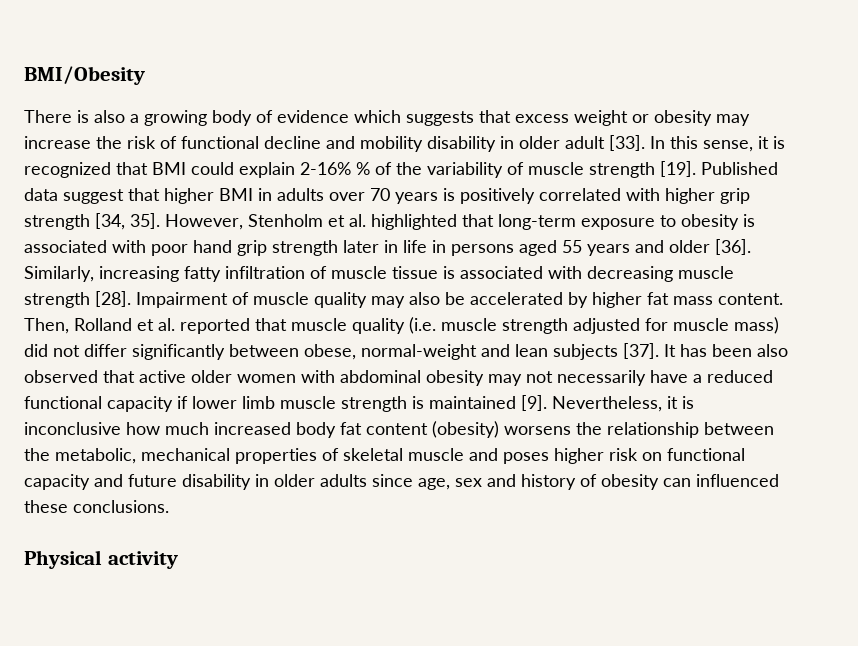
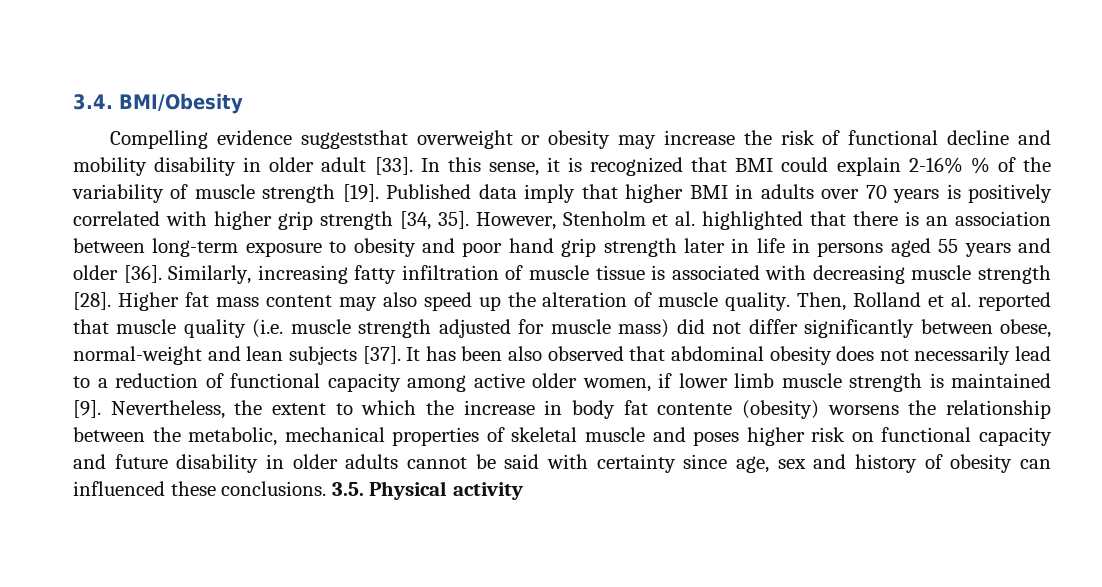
(24, 75) none -> [73,94,113,110] 3.4.
[24,110,628,126] There is also a growing body of evidence which suggests that excess weight -> [109,130,513,149] Compelling evidence suggeststhat overweight
[63,189,124,204] suggest -> [524,184,576,203] imply
(494, 220) none -> [853,211,1051,226] [73,238,145,253] there is an association between
[743,214,755,227] [24,240,146,253] is associated with -> [421,238,455,253] and
[136,292,783,308] Impairment of muscle quality may also be accelerated by higher fat mass content. -> [117,292,791,311] Higher fat mass content may also speed up the alteration of muscle quality.
[139,370,773,386] [24,396,173,412] active older women with abdominal obesity may not necessarily have a reduced functional capacity -> [670,346,1051,365] [73,373,651,392] abdominal obesity does not necessarily lead to a reduction of functional capacity among active older women,
[667,396,694,409] [24,422,291,435] it is inconclusive how much increased -> [234,400,563,415] the extent to which the increase in
[366,423,428,435] content -> [657,403,733,415] contente
(367, 480) none -> [407,454,676,473] cannot be said with certainty
(169, 506) // -> [331,482,364,496] 3.5.

